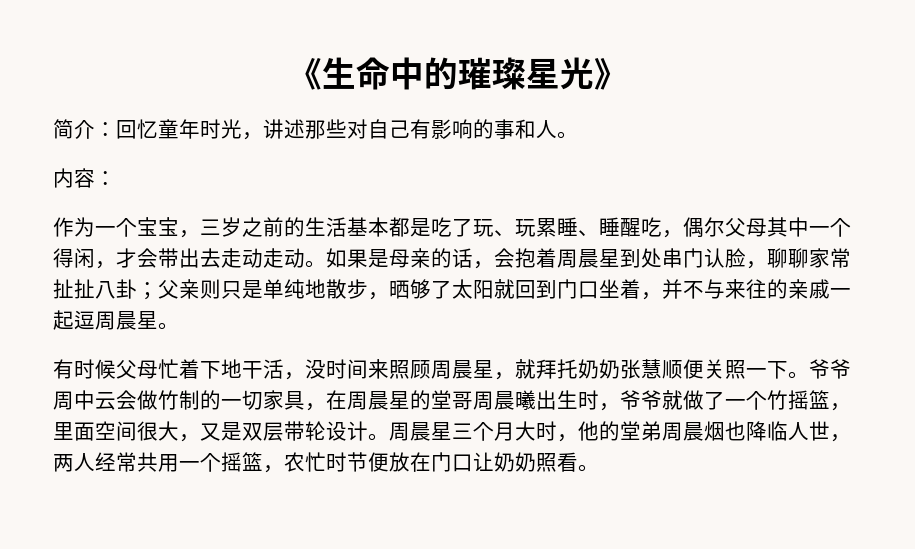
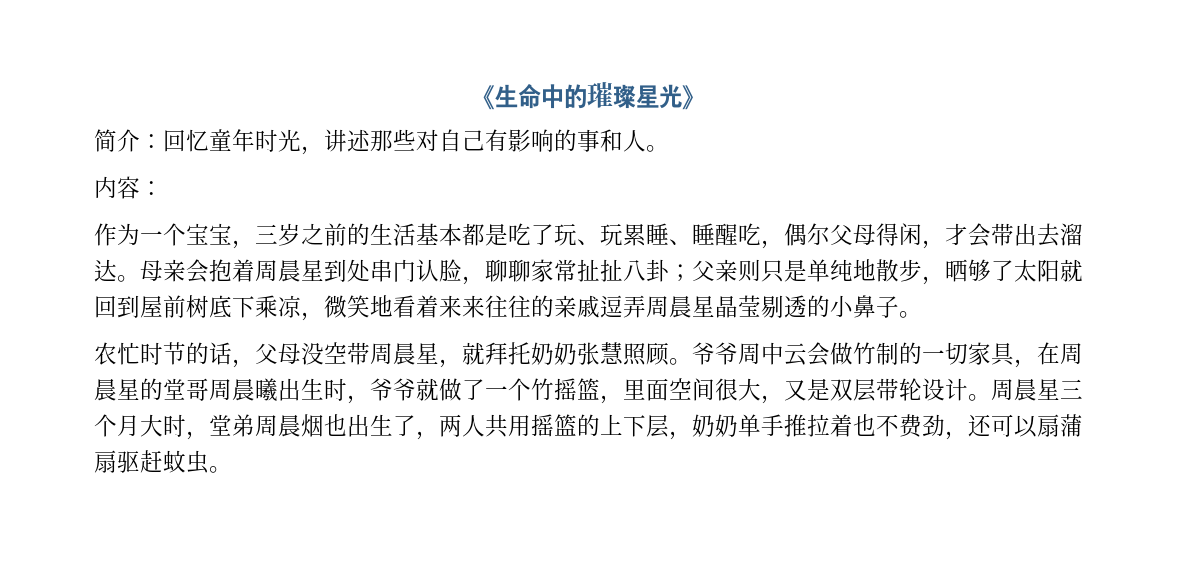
[767,217,851,237] 其中一个 -> (876, 234) none
[221,248,494,269] 走动走动。如果是母亲的话， -> [1060,223,1083,246] [94,259,186,282] 溜达。母亲
[557,279,851,300] [53,310,179,330] [53,359,431,380] 门口坐着，并不与来往的亲戚一起逗周晨星。 // 有时候父母忙着下地干活，没时间来照顾 -> [140,295,922,321] [94,342,370,368] 屋前树底下乘凉，微笑地看着来来往往的亲戚逗弄周晨星晶莹剔透的小鼻子。 // 农忙时节的话，父母没空带
[662,359,788,379] 顺便关照一下 -> [623,342,669,366] 照顾
[578,421,620,441] 他的 -> (209, 435) none
[746,421,851,442] [53,452,578,473] 降临人世，两人经常共用一个摇篮，农忙时节便放在门口让奶奶照看 -> [347,414,1083,440] [94,450,209,474] 出生了，两人共用摇篮的上下层，奶奶单手推拉着也不费劲，还可以扇蒲扇驱赶蚊虫

